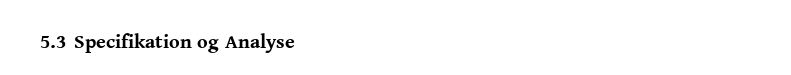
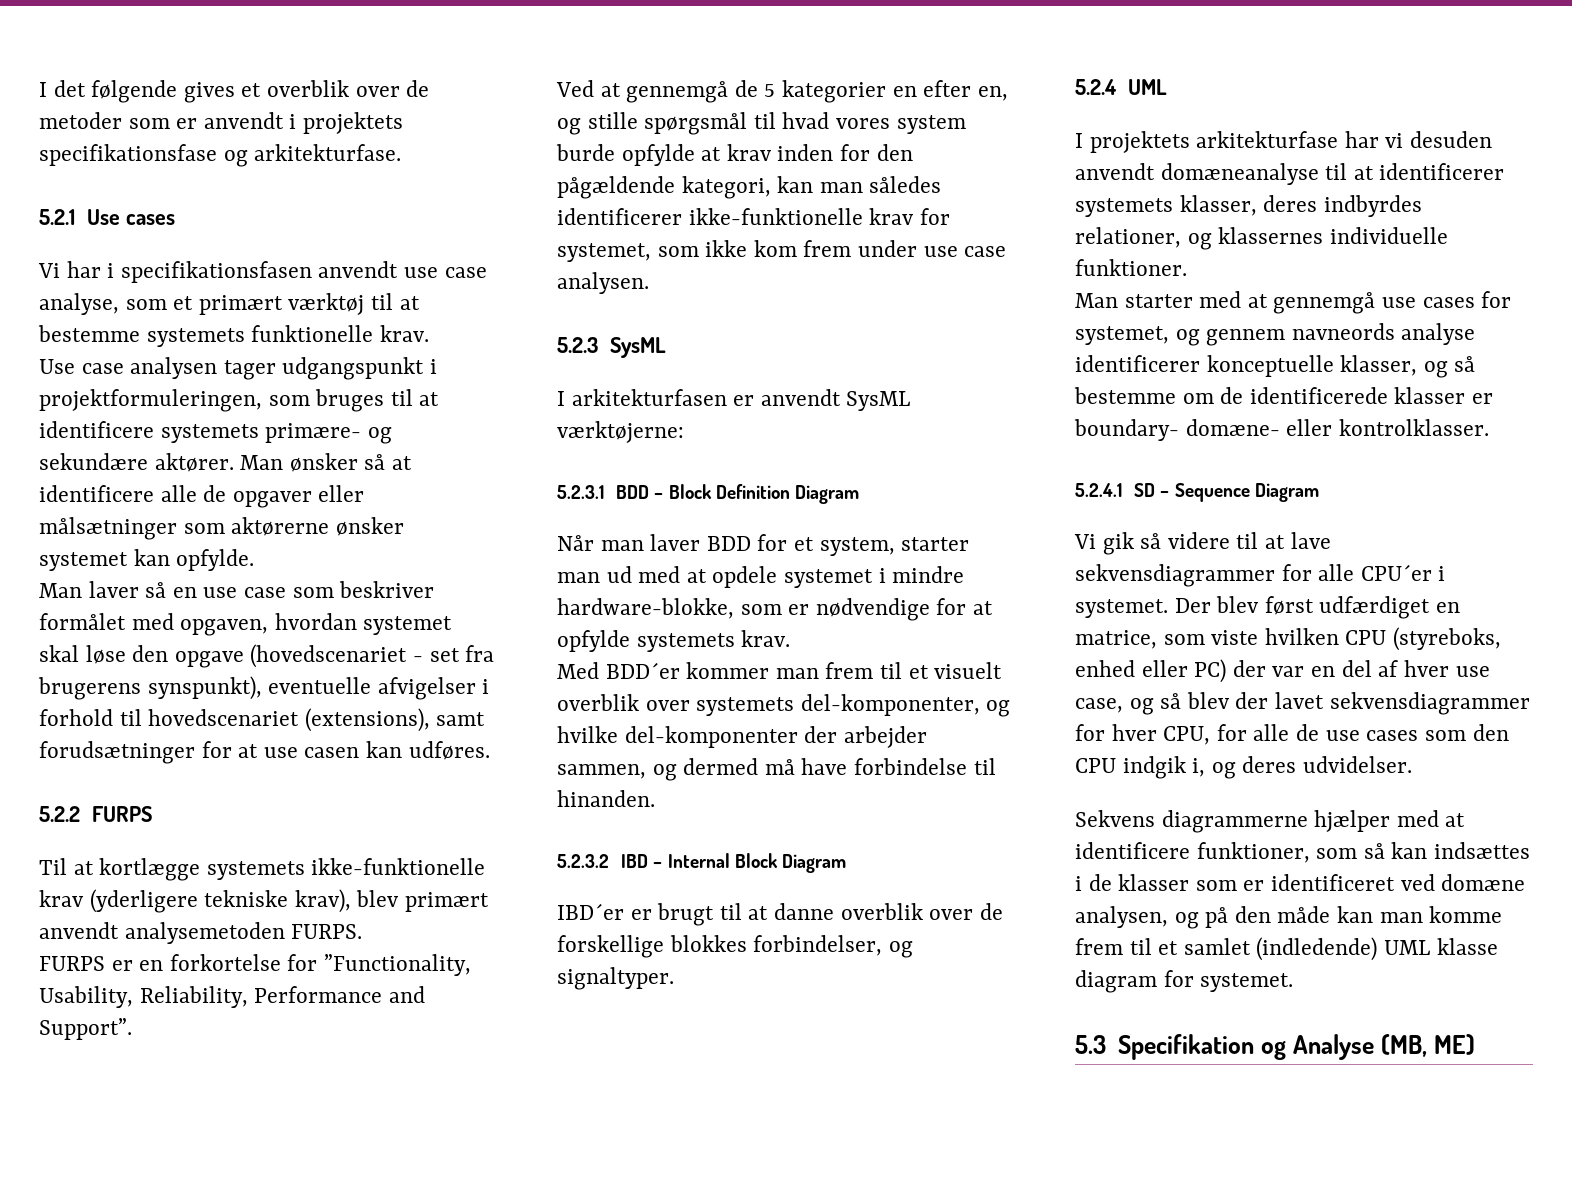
(40, 42) none -> [39,80,430,103] [39,112,404,134] [39,144,402,167] [39,209,176,225] [38,261,487,283] [39,293,420,315] [38,325,429,347] [39,357,438,380] [39,389,440,412] [39,421,392,444] [39,453,413,472] [39,485,365,508] [39,517,404,540] [39,549,255,571] [39,581,435,598] [39,613,453,636] [39,644,495,668] [38,676,490,700] [39,708,486,732] [39,741,490,764] [39,806,153,822] [39,858,486,881] [39,889,490,913] [39,922,363,944] [39,954,472,976] [39,986,425,1008] [39,1018,132,1040] [556,80,1008,103] [557,112,966,135] [556,144,913,166] [557,176,942,199] [557,208,950,225] [557,240,1007,262] [557,272,649,294] [557,337,667,358] [557,389,911,411] [557,421,684,443] [557,484,859,504] [557,534,970,556] [557,566,965,588] [557,598,994,621] [557,630,791,652] [557,662,1003,679] [557,694,1011,717] [557,726,927,748] [557,758,996,781] [557,790,655,807] [557,853,846,873] [557,903,1003,926] [557,935,913,958] [557,967,674,990] [1075,79,1168,95] [1075,131,1493,153] [1075,163,1505,185] [1075,195,1422,217] [1075,227,1448,250] [1075,259,1187,276] [1075,291,1512,314] [1075,323,1476,346] [1075,355,1476,378] [1074,387,1494,404] [1074,419,1489,441] [1075,483,1319,502] [1074,532,1331,555] [1075,564,1446,587] [1075,596,1461,619] [1075,627,1502,651] [1075,659,1490,683] [1075,692,1530,715] [1075,724,1509,745] [1075,756,1413,779] [1075,810,1466,833] [1075,842,1531,863] [1075,874,1526,891] [1075,906,1503,929] [1075,937,1498,961] [1075,970,1294,993] I det følgende gives et overblik over de metoder som er anvendt i projektets specifikationsfase og arkitekturfase. // 5.2.1 Use cases // Vi har i specifikationsfasen anvendt use case analyse, som et primært værktøj til at bestemme systemets funktionelle krav. // Use case analysen tager udgangspunkt i projektformuleringen, som bruges til at identificere systemets primære- og sekundære aktører. Man ønsker så at identificere alle de opgaver eller målsætninger som aktørerne ønsker systemet kan opfylde. // Man laver så en use case som beskriver formålet med opgaven, hvordan systemet skal løse den opgave (hovedscenariet - set fra brugerens synspunkt), eventuelle afvigelser i forhold til hovedscenariet (extensions), samt forudsætninger for at use casen kan udføres. // 5.2.2 FURPS // Til at kortlægge systemets ikke-funktionelle krav (yderligere tekniske krav), blev primært anvendt analysemetoden FURPS. // FURPS er en forkortelse for ”Functionality, Usability, Reliability, Performance and Support”. // Ved at gennemgå de 5 kategorier en efter en, og stille spørgsmål til hvad vores system burde opfylde at krav inden for den pågældende kategori, kan man således identificerer ikke-funktionelle krav for systemet, som ikke kom frem under use case analysen. // 5.2.3 SysML // I arkitekturfasen er anvendt SysML værktøjerne: // 5.2.3.1 BDD – Block Definition Diagram // Når man laver BDD for et system, starter man ud med at opdele systemet i mindre hardware-blokke, som er nødvendige for at opfylde systemets krav. // Med BDD´er kommer man frem til et visuelt overblik over systemets del-komponenter, og hvilke del-komponenter der arbejder sammen, og dermed må have forbindelse til hinanden. // 5.2.3.2 IBD – Internal Block Diagram // IBD´er er brugt til at danne overblik over de forskellige blokkes forbindelser, og signaltyper. // 5.2.4 UML // I projektets arkitekturfase har vi desuden anvendt domæneanalyse til at identificerer systemets klasser, deres indbyrdes relationer, og klassernes individuelle funktioner. // Man starter med at gennemgå use cases for systemet, og gennem navneords analyse identificerer konceptuelle klasser, og så bestemme om de identificerede klasser er boundary- domæne- eller kontrolklasser. // 5.2.4.1 SD – Sequence Diagram // Vi gik så videre til at lave sekvensdiagrammer for alle CPU´er i systemet. Der blev først udfærdiget en matrice, som viste hvilken CPU (styreboks, enhed eller PC) der var en del af hver use case, og så blev der lavet sekvensdiagrammer for hver CPU, for alle de use cases som den CPU indgik i, og deres udvidelser. // Sekvens diagrammerne hjælper med at identificere funktioner, som så kan indsættes i de klasser som er identificeret ved domæne analysen, og på den måde kan man komme frem til et samlet (indledende) UML klasse diagram for systemet. //
(295, 43) none -> [1380,1034,1475,1057] (MB, ME)

